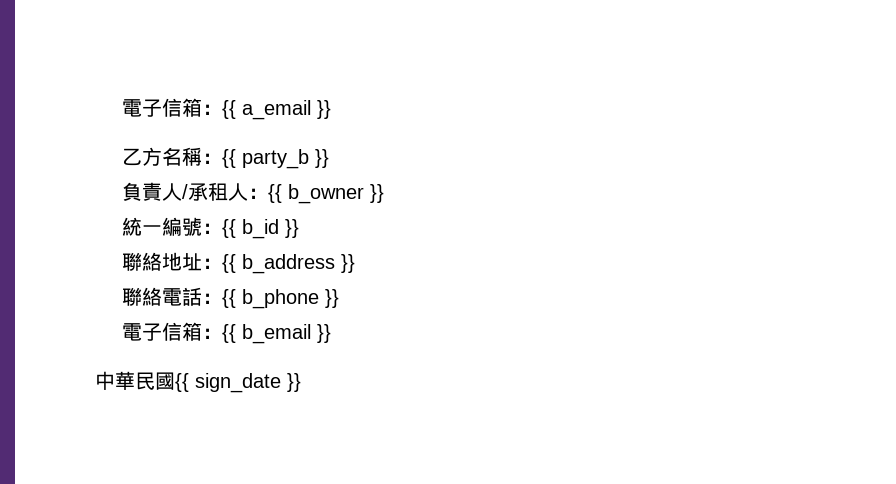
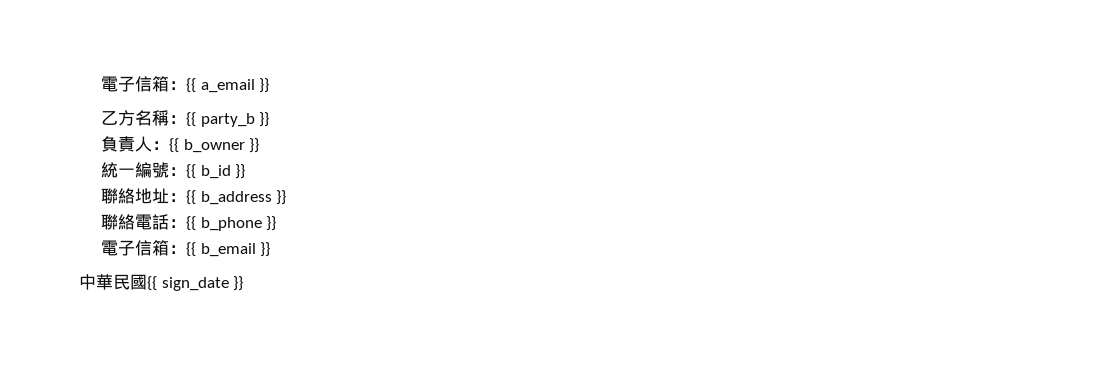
[181,182,248,201] /承租人 -> (153, 144) none

